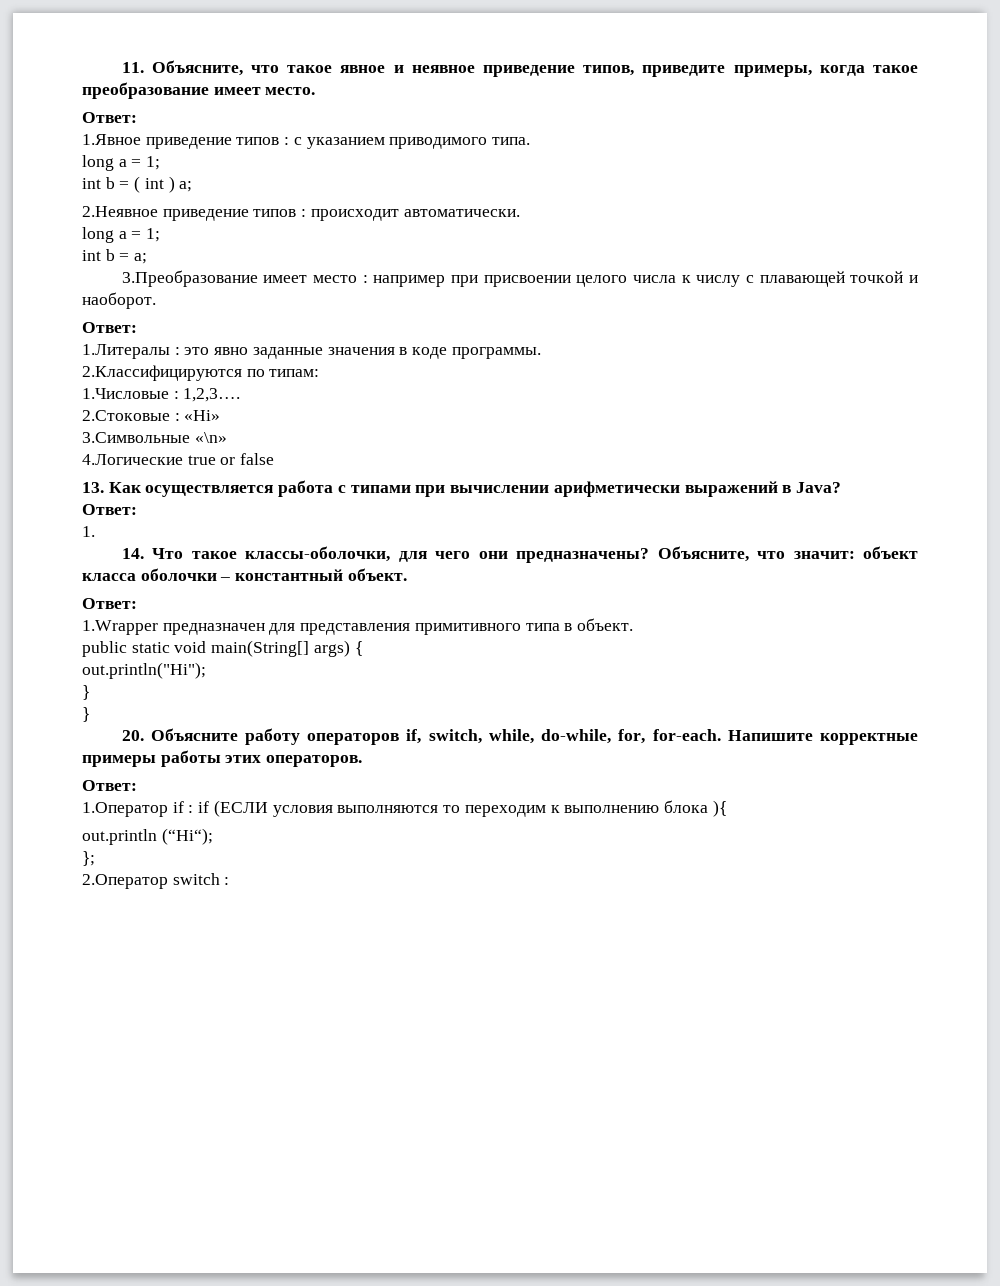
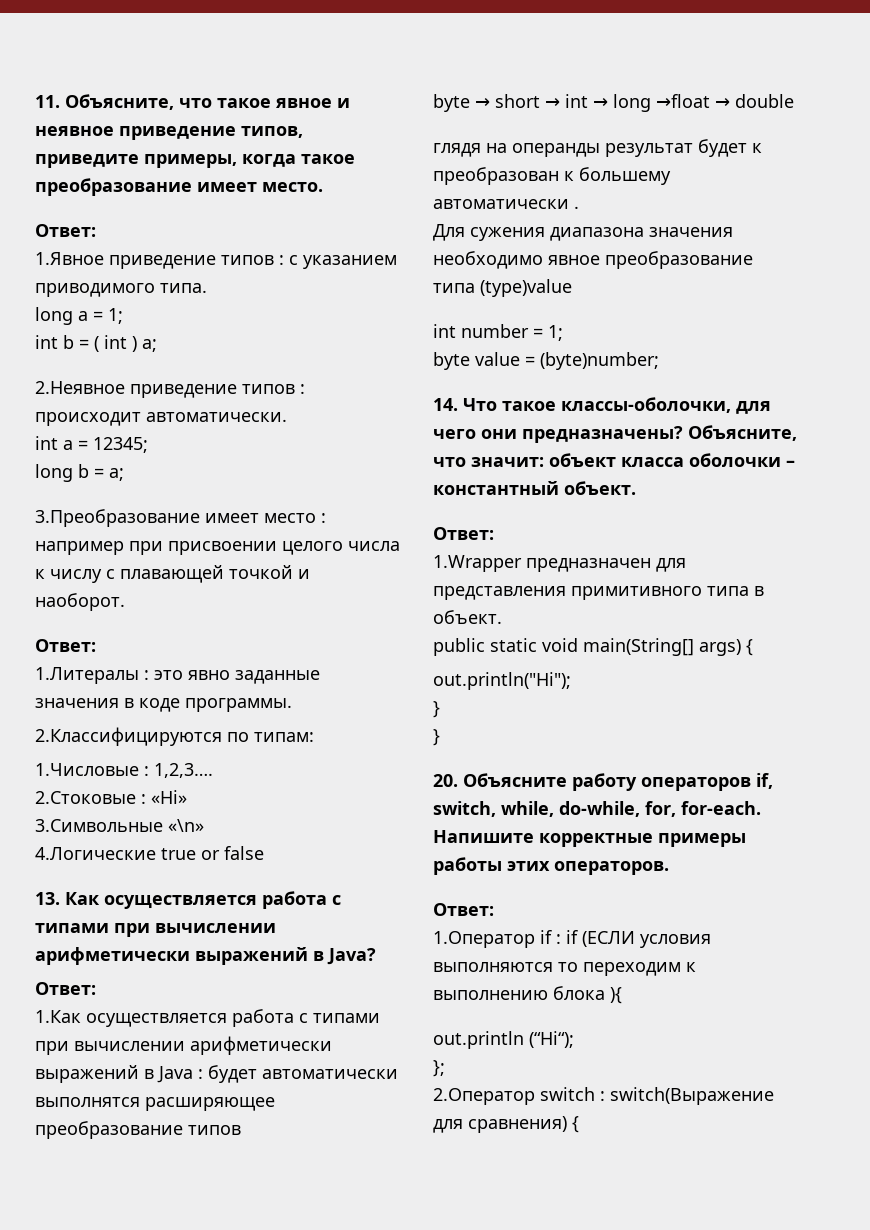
[82,227,161,243] [82,250,101,261] long a = 1; // int -> [35,436,148,453] [35,464,73,482] int a = 12345; // long
[82,526,95,537] 1. -> [35,1009,380,1027] [35,1036,332,1055] [35,1065,398,1083] [35,1097,275,1111] [35,1121,241,1139] [433,94,794,112] [433,139,762,157] [433,167,671,185] [433,199,579,209] [433,224,733,241] [433,251,753,269] [433,279,572,297] [433,324,563,341] [433,352,659,370] 1.Как осуществляется работа с типами при вычислении арифметически выражений в Java : будет автоматически выполнятся расширяющее преобразование типов // byte → short → int → long →float → double // глядя на операнды результат будет к преобразован к большему автоматически . // Для сужения диапазона значения необходимо явное преобразование типа (type)value // int number = 1; // byte value = (byte)number;
(230, 881) none -> [610,1087,774,1105] [433,1116,579,1133] switch(Выражение для сравнения) {

